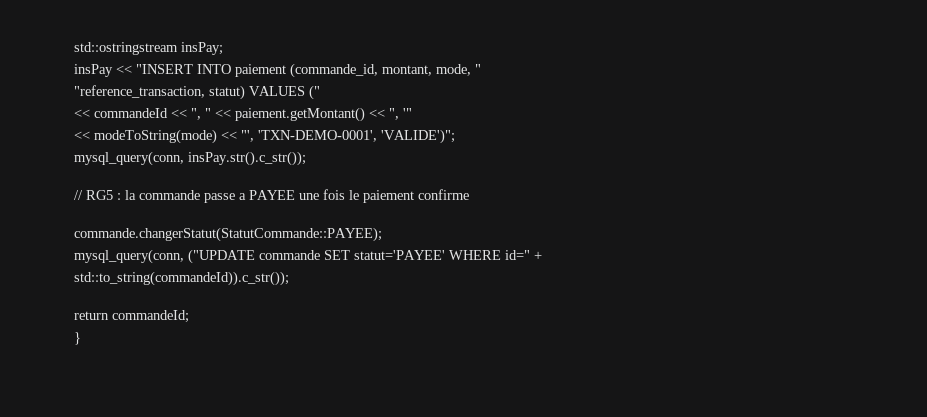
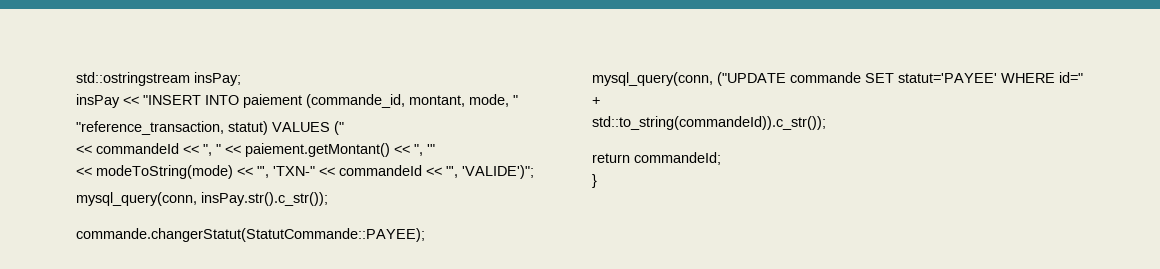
[258,129,455,144] [74,151,306,166] [74,189,469,203] 'TXN-DEMO-0001', 'VALIDE')"; // mysql_query(conn, insPay.str().c_str()); // // RG5 : la commande passe a PAYEE une fois le paiement confirme -> [273,165,534,179] [76,192,328,206] 'TXN-" << commandeId << "', 'VALIDE')"; // mysql_query(conn, insPay.str().c_str());

